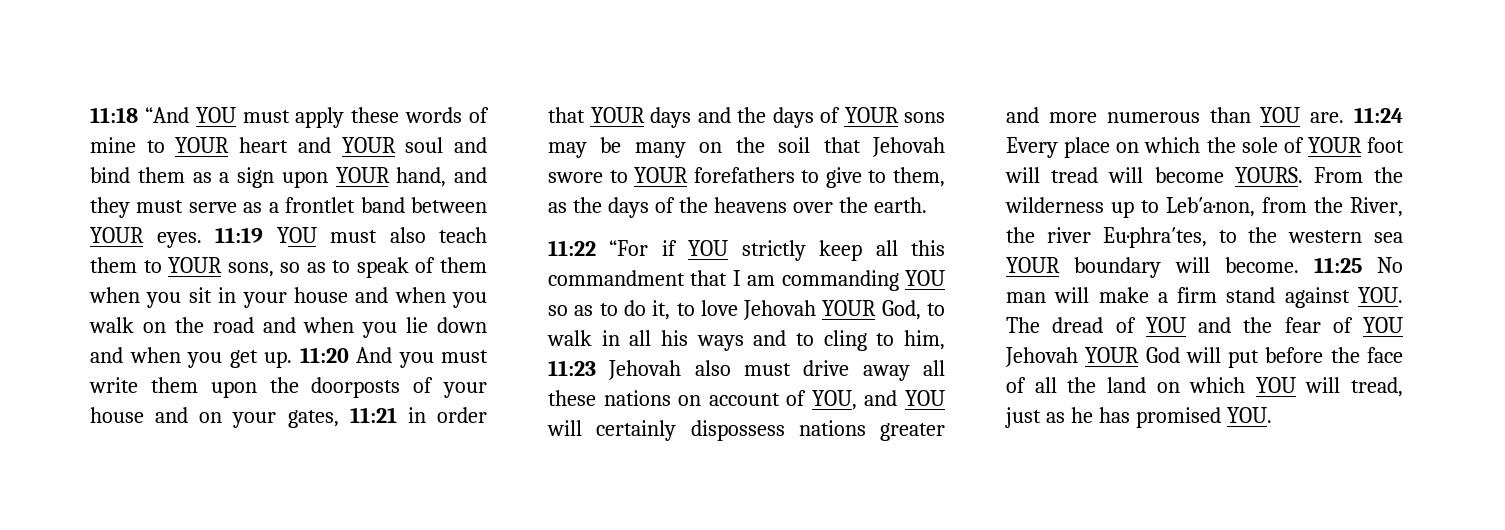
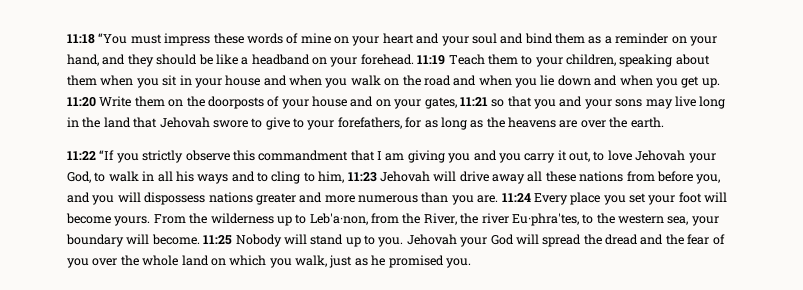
[144,107,345,128] “And YOU must apply -> [98,33,211,46] “You must impress
[146,137,230,153] to YOUR -> [334,36,380,46] on your
[341,137,396,153] YOUR -> [441,36,469,46] your
[237,167,487,188] [90,197,488,218] [90,227,487,248] [90,257,436,278] sign upon YOUR hand, and they must serve as a frontlet band between YOUR eyes. 11:19 YOU must also teach them to YOUR sons, so as to speak of -> [615,33,717,46] [67,54,710,67] reminder on your hand, and they should be like a headband on your forehead. 11:19 Teach them to your children, speaking about
[356,347,488,368] [89,377,257,398] And you must write them upon -> [99,96,184,107] Write them on
[407,407,488,423] [548,107,945,128] [548,137,945,158] [548,167,945,188] [548,197,927,218] [548,240,898,261] in order that YOUR days and the days of YOUR sons may be many on the soil that Jehovah swore to YOUR forefathers to give to them, as the days of the heavens over the earth. // 11:22 “For if YOU strictly keep all -> [491,96,726,109] [67,117,664,130] [67,150,230,163] so that you and your sons may live long in the land that Jehovah swore to give to your forefathers, for as long as the heavens are over the earth. // 11:22 “If you strictly observe
[781,270,945,291] [548,300,671,320] commanding YOU so as to do it, -> [407,150,590,163] giving you and you carry it out,
[822,300,877,316] YOUR -> [688,153,716,163] your
[694,360,791,376] also must -> [433,171,457,181] will
[678,390,945,410] [547,420,677,441] on account of YOU, and YOU will certainly -> [626,171,721,184] [67,192,141,205] from before you, and you will
[1260,107,1301,123] YOU -> [451,195,474,205] you
[1116,137,1404,153] [1005,167,1303,183] on which the sole of YOUR foot will tread will become YOURS. -> [603,192,728,205] [66,213,151,226] you set your foot will become yours.
[1374,232,1403,243] [1006,257,1060,273] sea YOUR -> [667,216,719,226] sea, your
[1377,257,1403,273] [1006,287,1403,308] [1006,317,1403,333] [1005,347,1403,368] [1006,377,1403,397] [1005,407,1272,428] No man will make a firm stand against YOU. The dread of YOU and the fear of YOU Jehovah YOUR God will put before the face of all the land on which YOU will tread, just as he has promised YOU. -> [235,234,725,247] [67,255,471,268] Nobody will stand up to you. Jehovah your God will spread the dread and the fear of you over the whole land on which you walk, just as he promised you.

